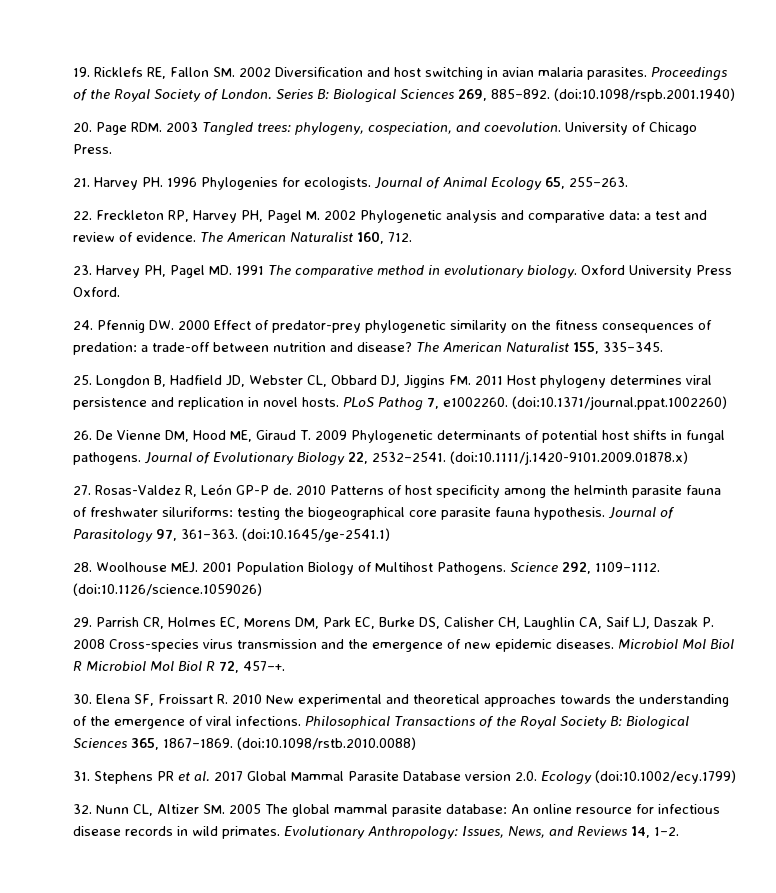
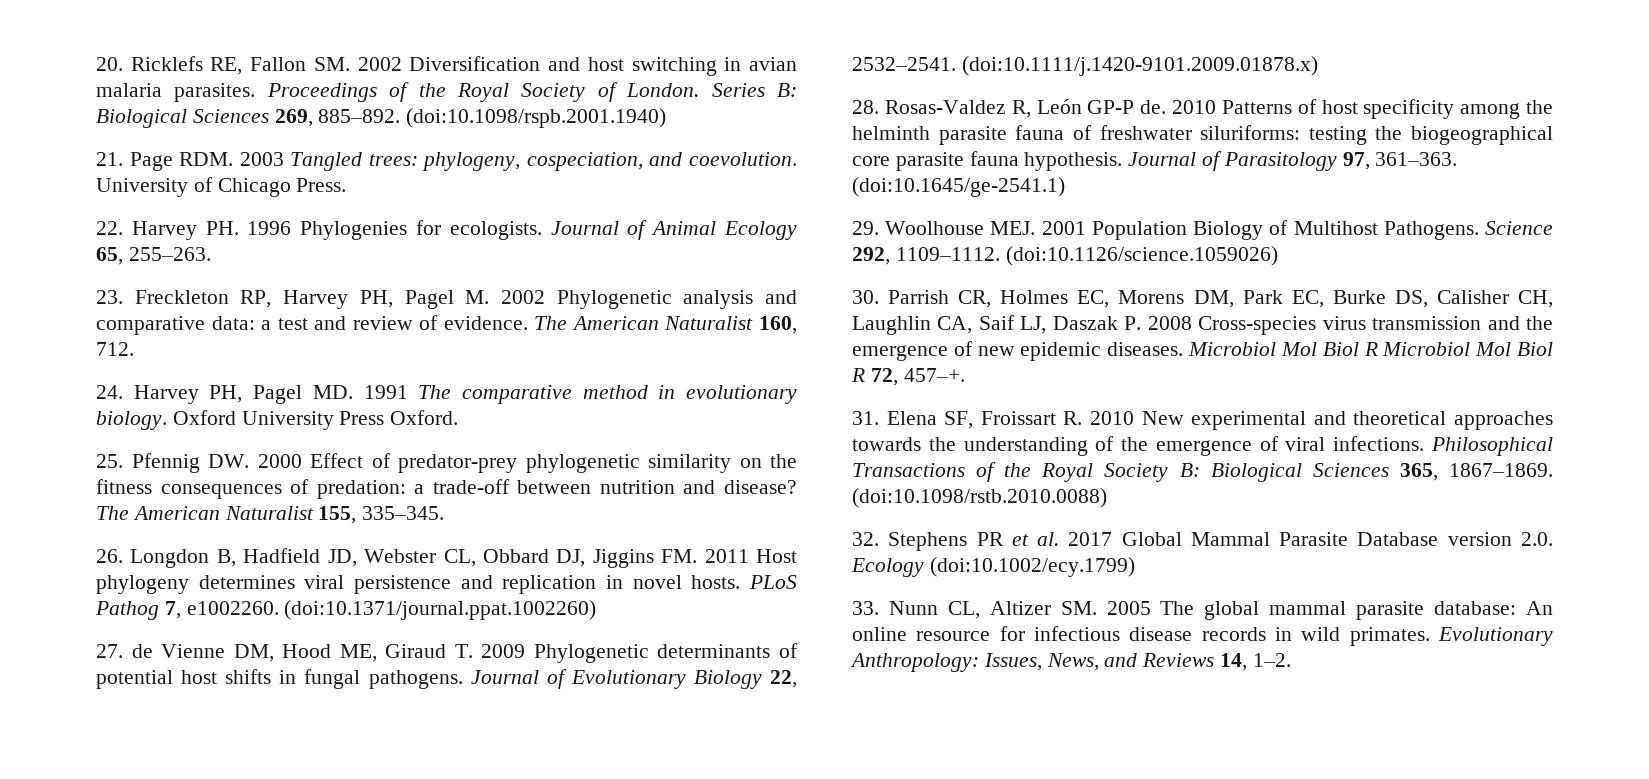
[73,67,90,77] 19. -> [96,57,123,71] 20.
[73,122,92,132] 20. -> [96,152,123,166] 21.
[73,178,90,187] 21. -> [96,221,123,235] 22.
[73,211,92,220] 22. -> [96,290,123,304] 23.
[73,265,92,275] 23. -> [96,385,123,399] 24.
[73,320,93,330] 24. -> [96,454,123,468] 25.
[73,375,92,385] 25. -> [96,549,123,563] 26.
[73,430,113,440] 26. De -> [96,644,153,658] 27. de
[73,485,91,495] 27. -> [852,100,879,114] 28.
[73,562,92,572] 28. -> [852,221,879,235] 29.
[73,617,92,627] 29. -> [852,290,879,304] 30.
[73,694,92,704] 30. -> [852,411,879,425] 31.
[73,771,90,781] 31. -> [852,532,879,546] 32.
[73,804,92,814] 32. -> [852,601,879,615] 33.

